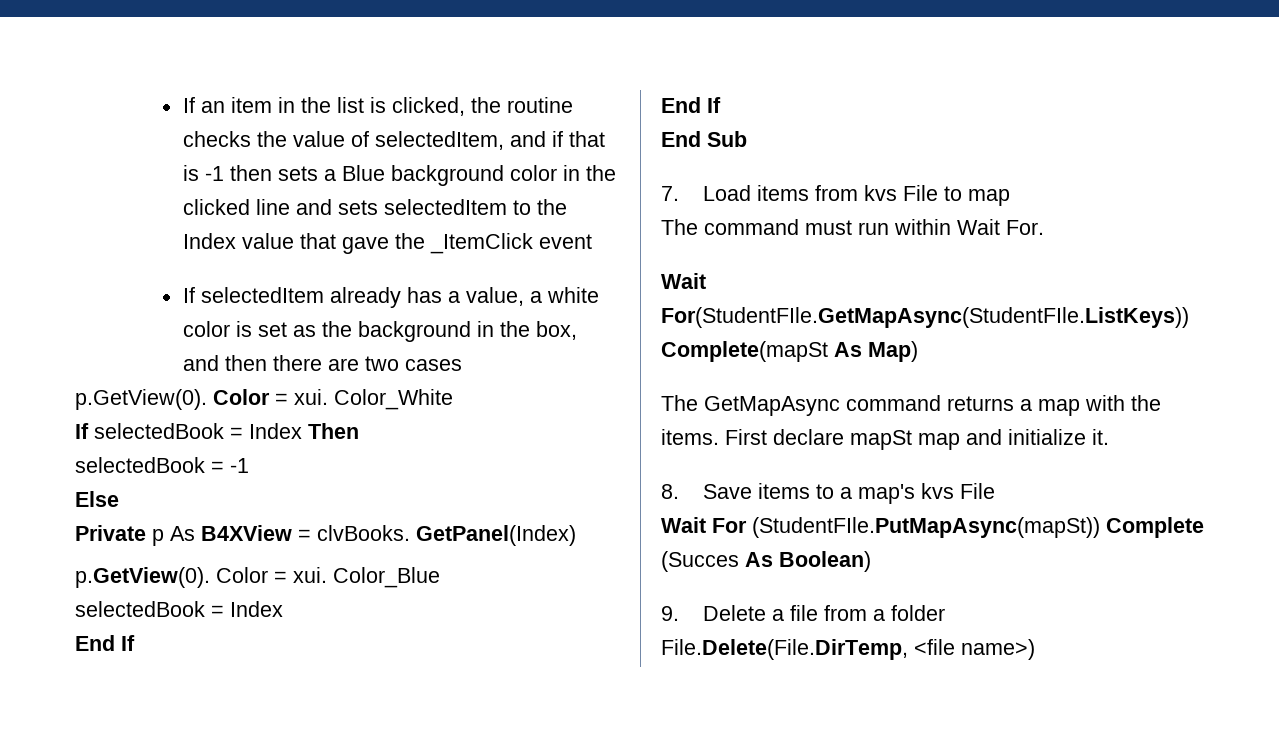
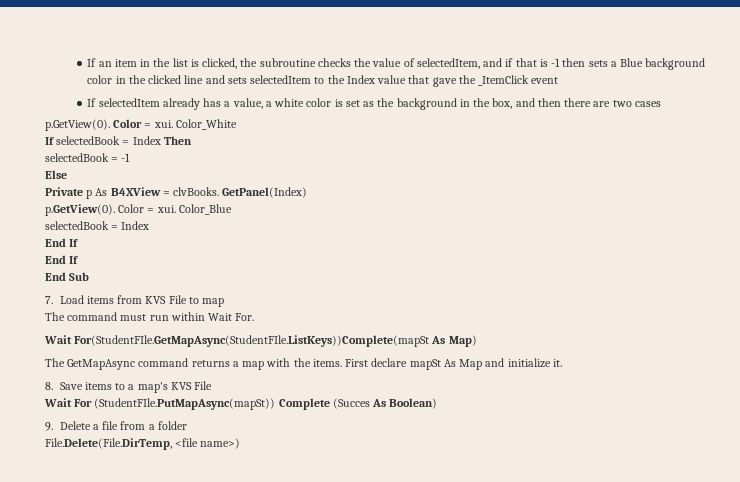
[506,97,573,113] routine -> [259,58,316,67] subroutine
[863,185,897,201] kvs -> [145,296,167,304] KVS
[918,433,960,450] map -> [443,359,483,370] As Map
[920,483,954,499] kvs -> [170,382,192,390] KVS

